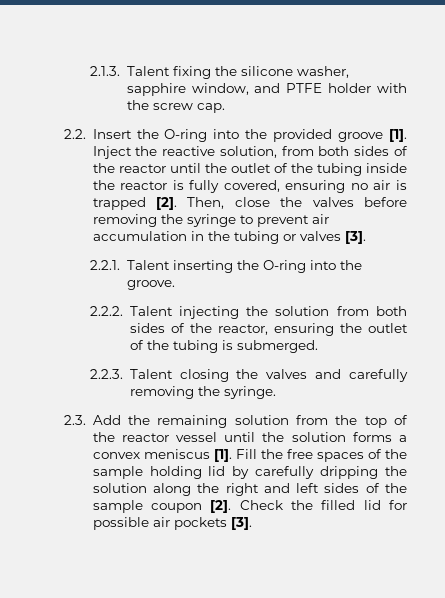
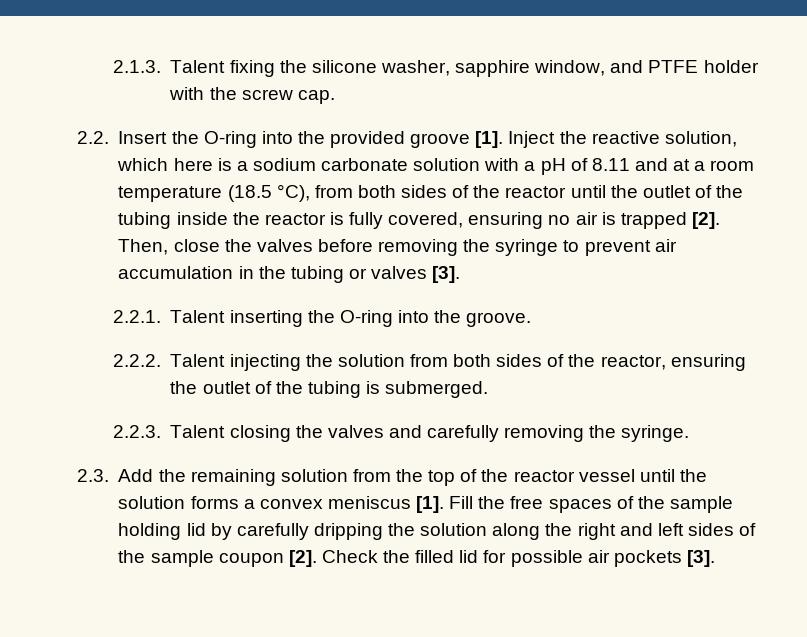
(277, 152) none -> [117,158,755,175] [118,184,310,202] which here is a sodium carbonate solution with a pH of 8.11 and at a room temperature (18.5 °C),

